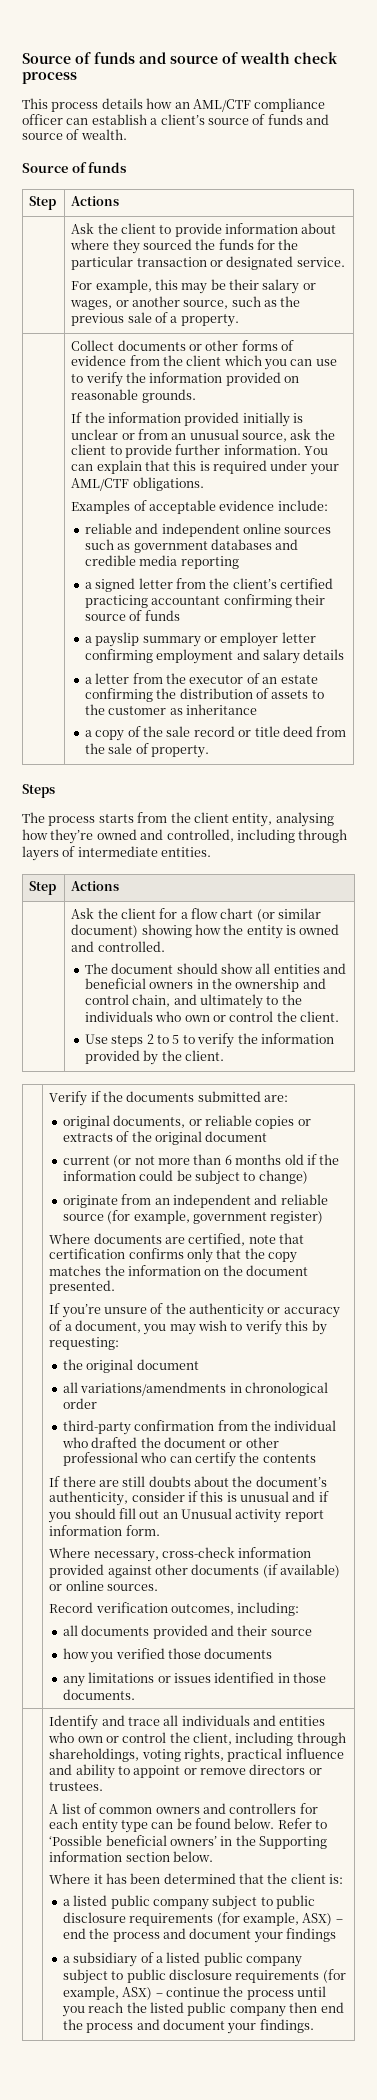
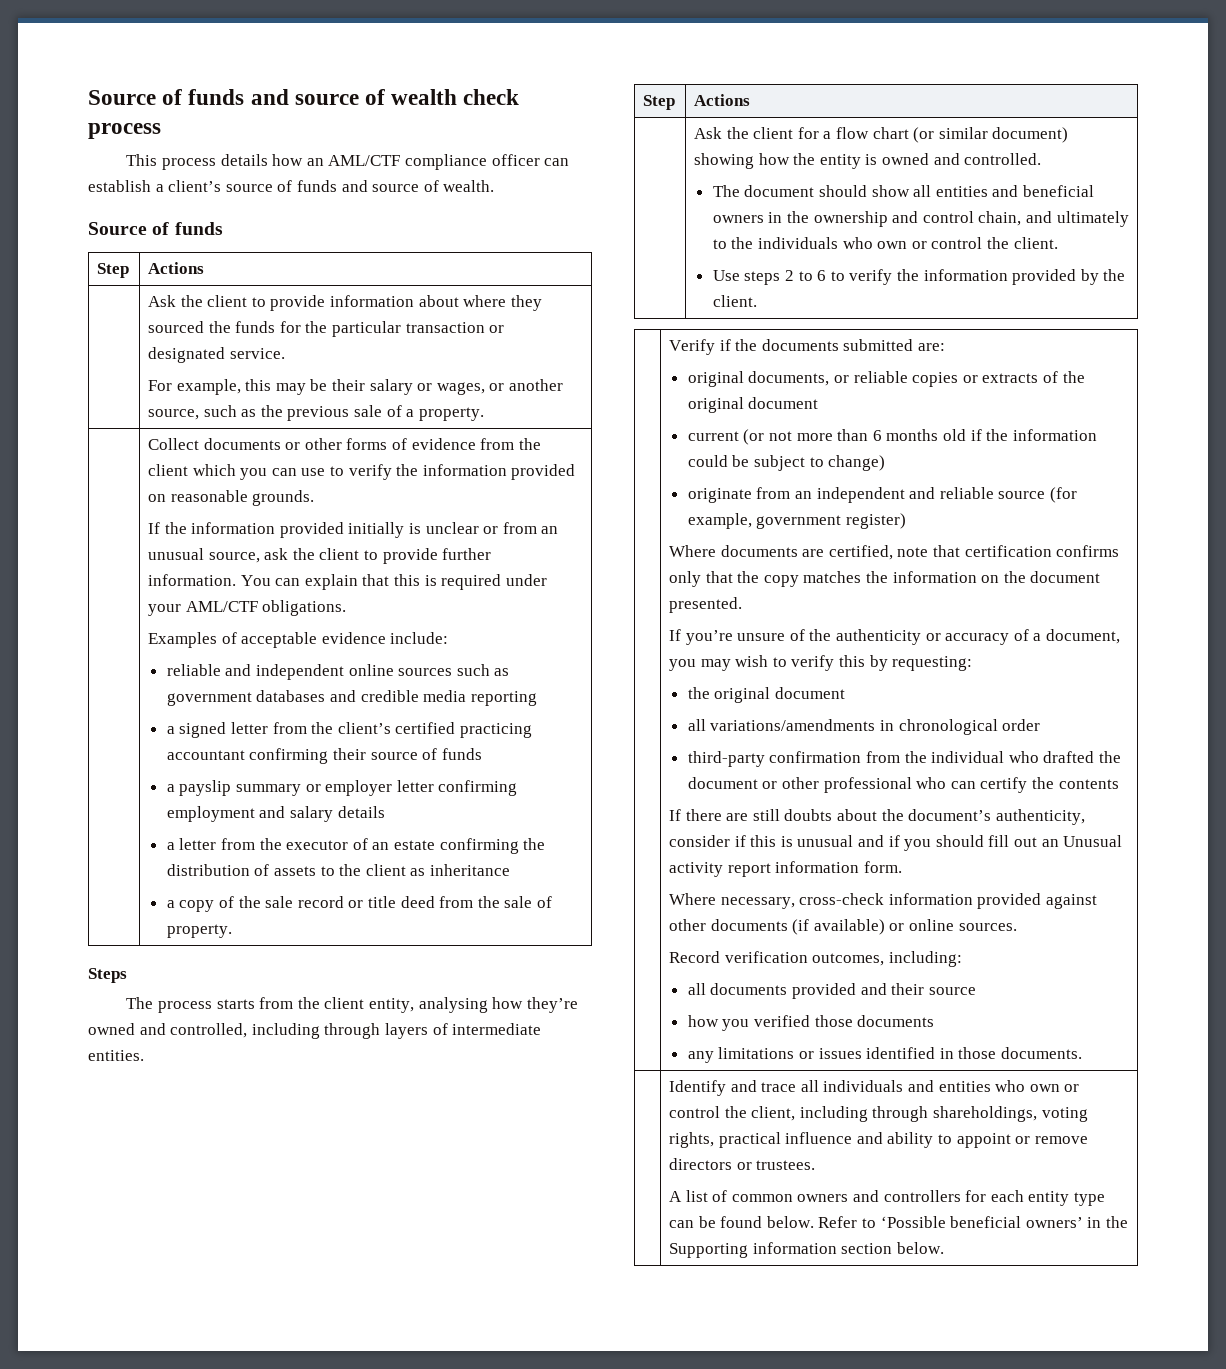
[108,706,167,715] customer -> [365,864,406,876] client
[172,1035,180,1044] 5 -> [817,270,827,281] 6
[49,1873,344,1884] [62,1895,316,1910] [62,1912,343,1926] [62,1928,337,1943] [62,1952,303,1967] [62,1969,346,1984] [62,1986,327,2000] [61,2002,344,2017] [62,2019,314,2034] // Where it has been determined that the client is: // a listed public company subject to public disclosure requirements (for example, ASX) – end the process and document your findings // a subsidiary of a listed public company subject to public disclosure requirements (for example, ASX) – continue the process until you reach the listed public company then end the process and document your findings. -> (944, 1248) none

